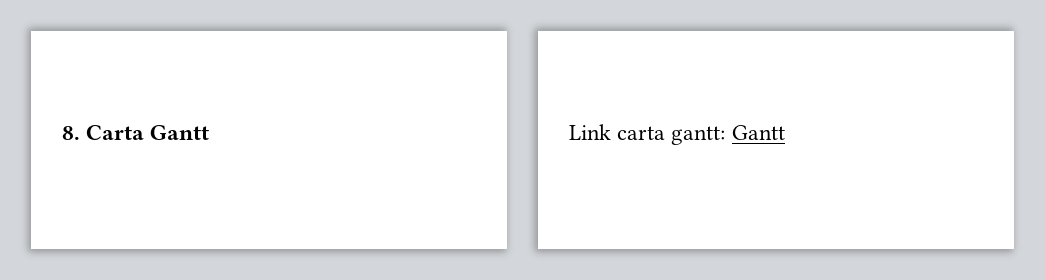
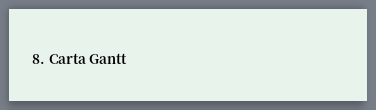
[569,124,785,145] // Link carta gantt: Gantt -> (128, 58) none

